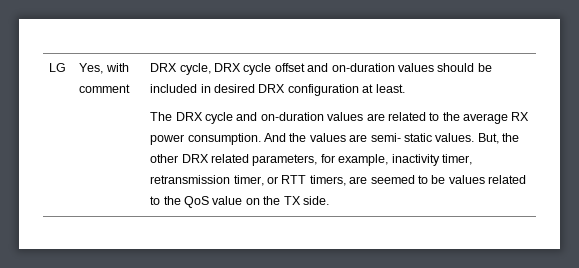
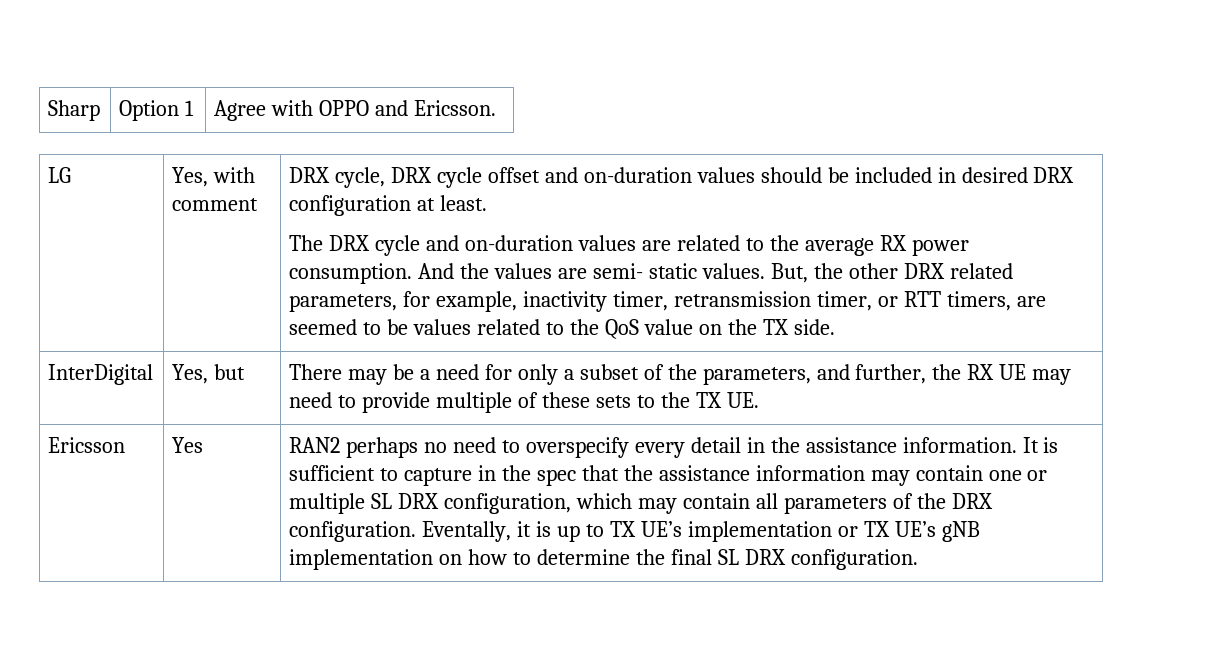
(49, 67) none -> [48,100,101,121] [119,100,195,121] [214,100,497,121] Sharp | Option 1 | Agree with OPPO and Ericsson. //
(329, 200) none -> [48,364,154,385] [172,364,246,384] [289,364,1072,385] [289,392,759,413] [48,437,126,453] [172,437,204,453] [289,437,1059,458] [289,465,1048,486] [289,493,993,514] [289,521,980,542] [289,549,918,570] // InterDigital | Yes, but | There may be a need for only a subset of the parameters, and further, the RX UE may need to provide multiple of these sets to the TX UE. // Ericsson | Yes | RAN2 perhaps no need to overspecify every detail in the assistance information. It is sufficient to capture in the spec that the assistance information may contain one or multiple SL DRX configuration, which may contain all parameters of the DRX configuration. Eventally, it is up to TX UE’s implementation or TX UE’s gNB implementation on how to determine the final SL DRX configuration.

